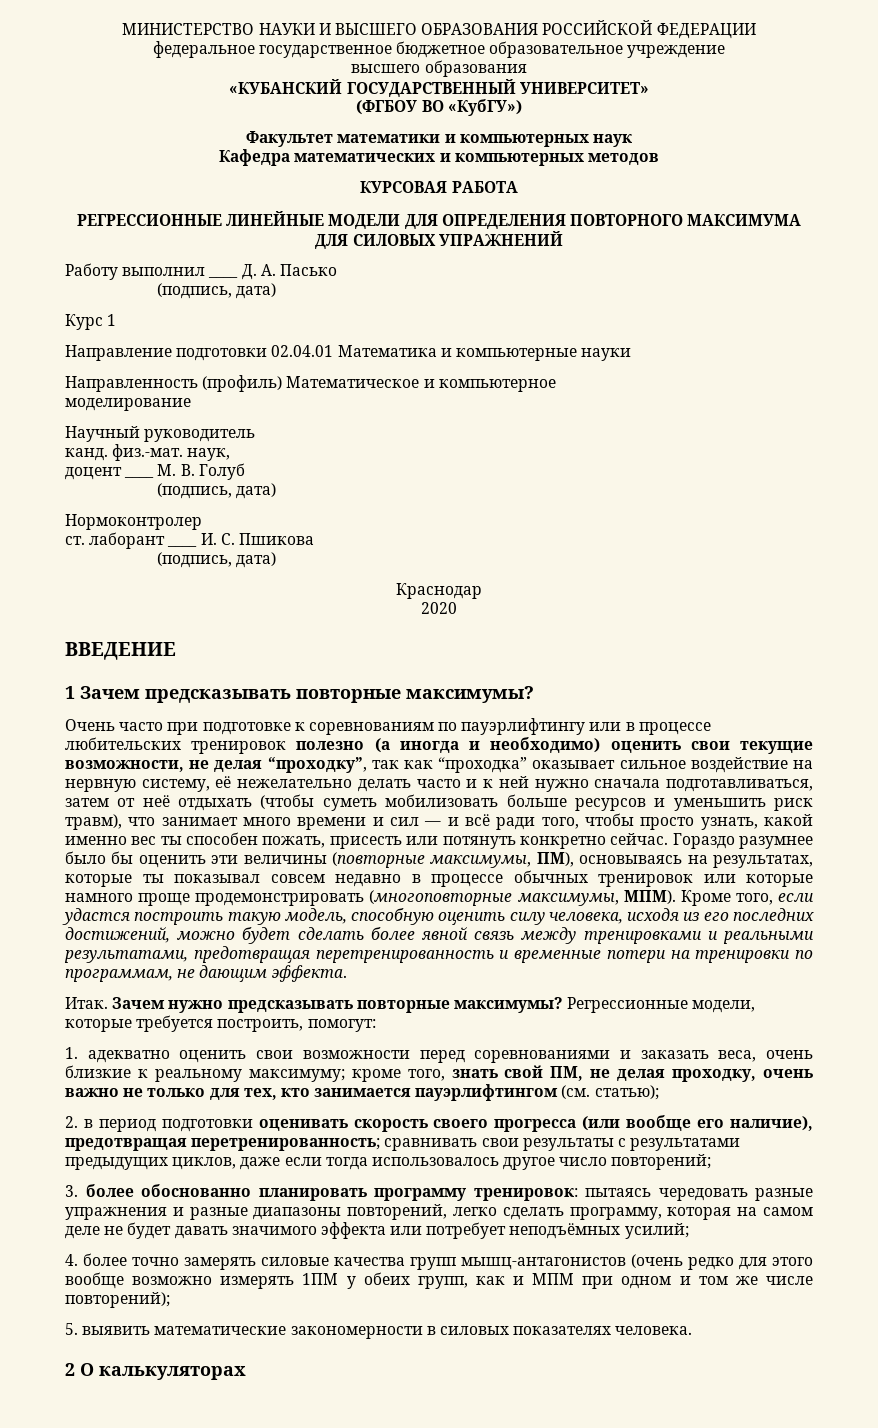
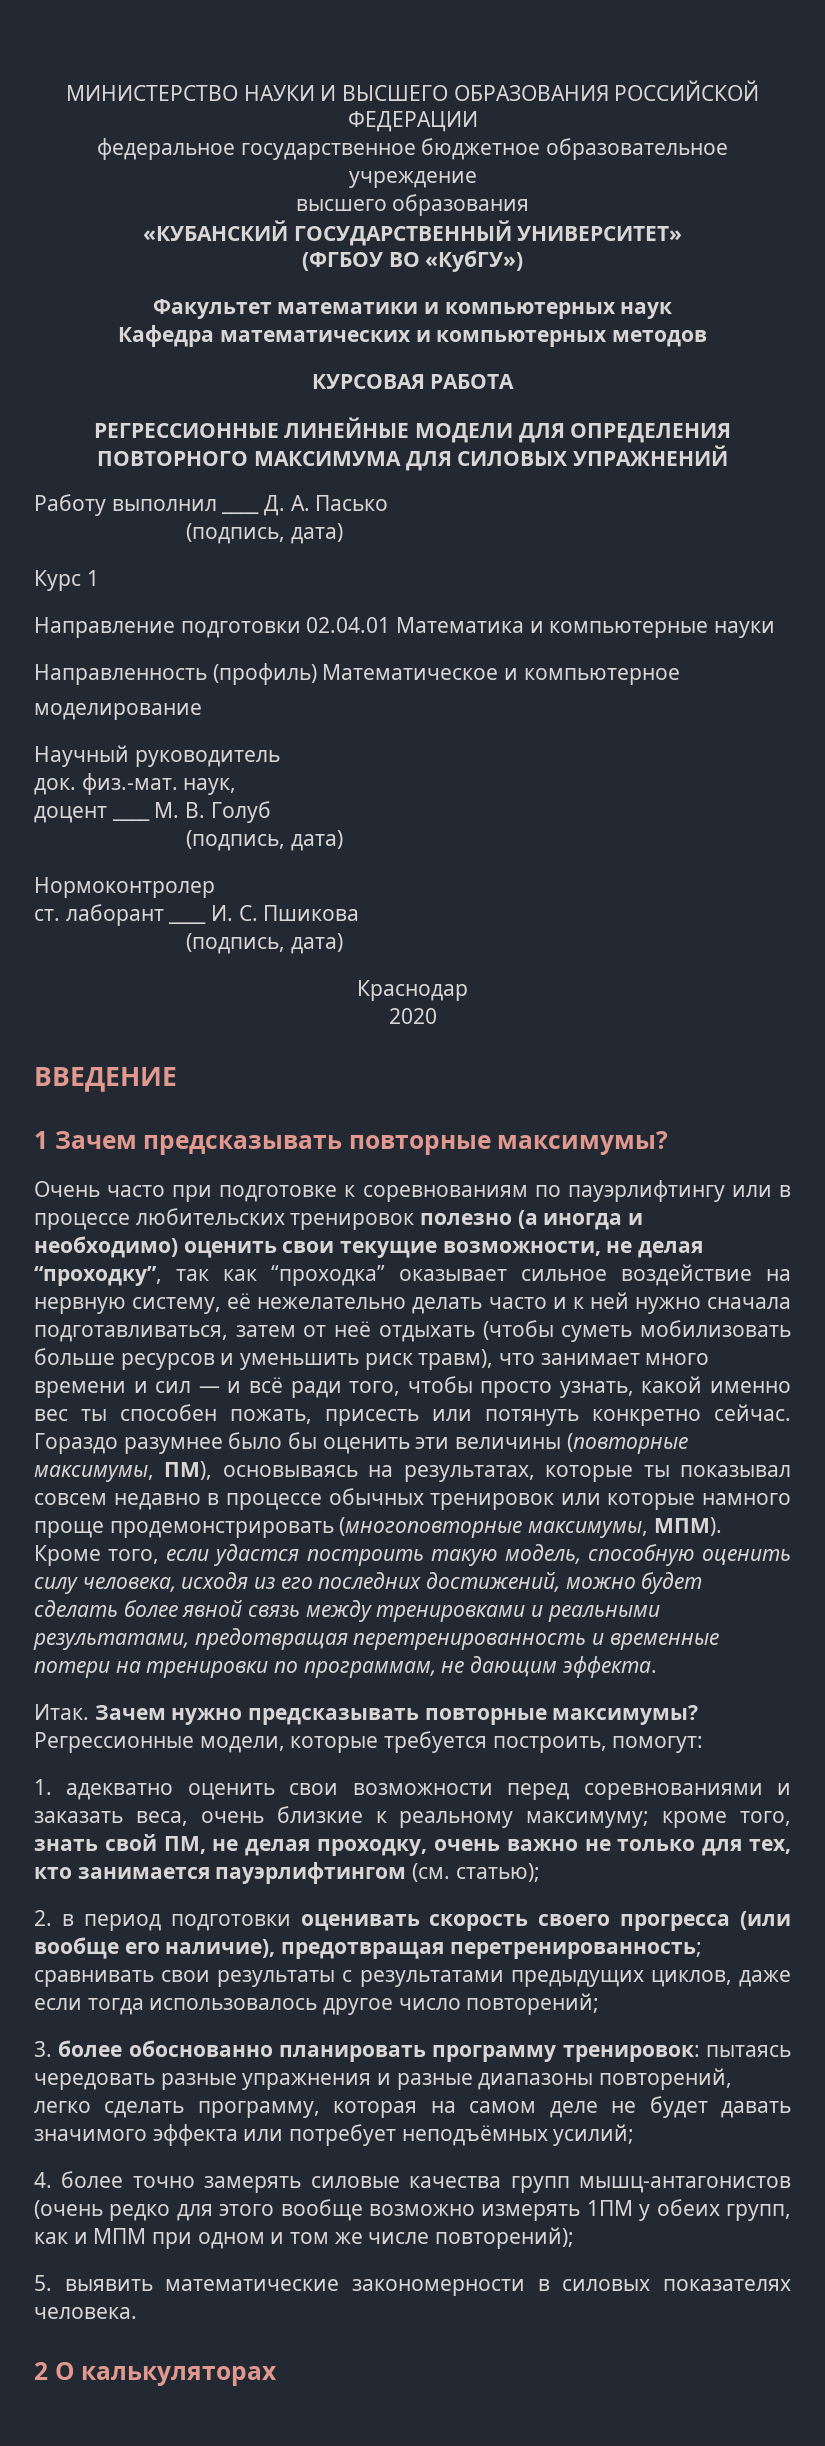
[65,448,108,461] канд. -> [34,778,76,795] док.

